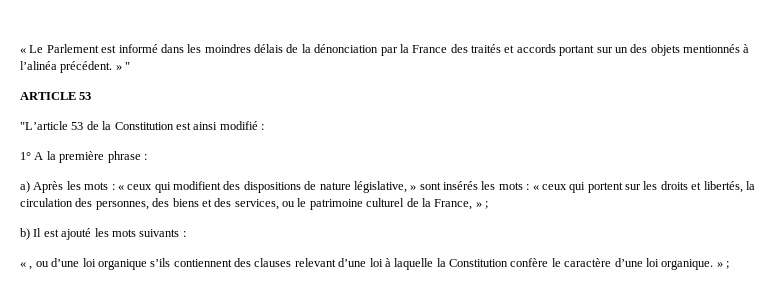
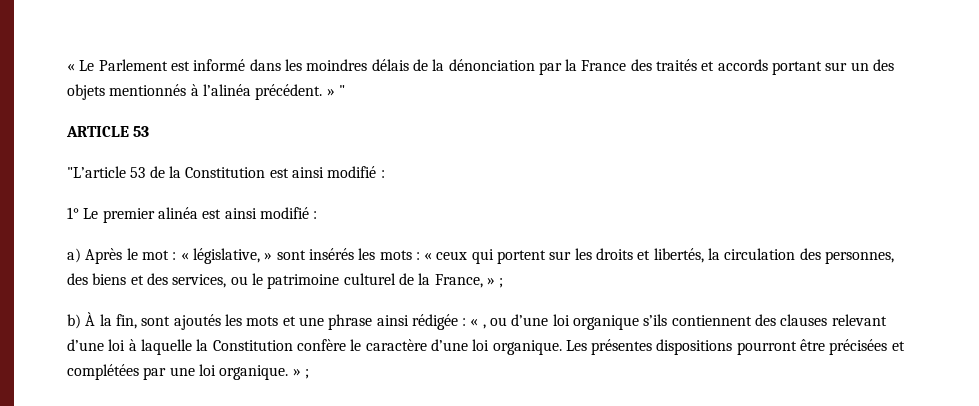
[34,151,147,163] [20,181,351,193] A la première phrase : // a) Après les mots : « ceux qui modifient des dispositions de nature -> [83,207,318,223] [67,248,189,264] Le premier alinéa est ainsi modifié : // a) Après le mot : «
[33,228,186,240] Il est ajouté les mots suivants : // -> [85,312,467,330] À la fin, sont ajoutés les mots et une phrase ainsi rédigée :
(714, 264) none -> [565,339,905,355] [67,364,289,380] Les présentes dispositions pourront être précisées et complétées par une loi organique.

